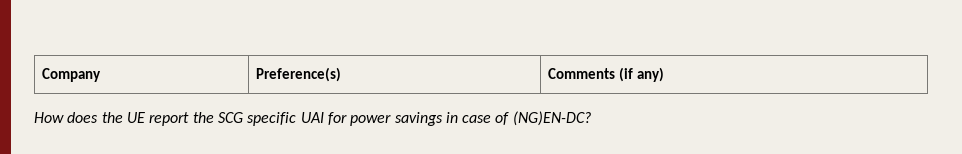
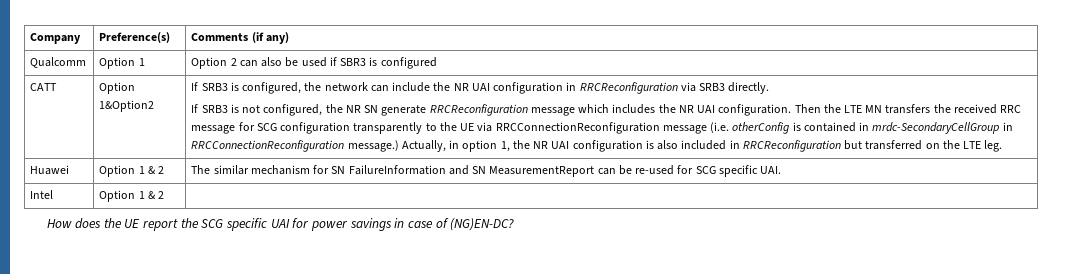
(664, 74) none -> [30,57,87,68] [99,57,145,69] [191,57,437,69] [30,83,58,91] [99,82,136,94] [99,100,155,112] [191,82,770,94] [191,104,1022,116] [191,122,1013,134] [191,140,1003,152] [30,165,70,175] [99,165,165,177] [191,165,782,177] [30,190,54,199] [99,190,165,202] // Qualcomm | Option 1 | Option 2 can also be used if SBR3 is configured // CATT | Option 1&Option2 | If SRB3 is configured, the network can include the NR UAI configuration in RRCReconfiguration via SRB3 directly. // If SRB3 is not configured, the NR SN generate RRCReconfiguration message which includes the NR UAI configuration. Then the LTE MN transfers the received RRC message for SCG configuration transparently to the UE via RRCConnectionReconfiguration message (i.e. otherConfig is contained in mrdc-SecondaryCellGroup in RRCConnectionReconfiguration message.) Actually, in option 1, the NR UAI configuration is also included in RRCReconfiguration but transferred on the LTE leg. // Huawei | Option 1 & 2 | The similar mechanism for SN FailureInformation and SN MeasurementReport can be re-used for SCG specific UAI. // Intel | Option 1 & 2 |

